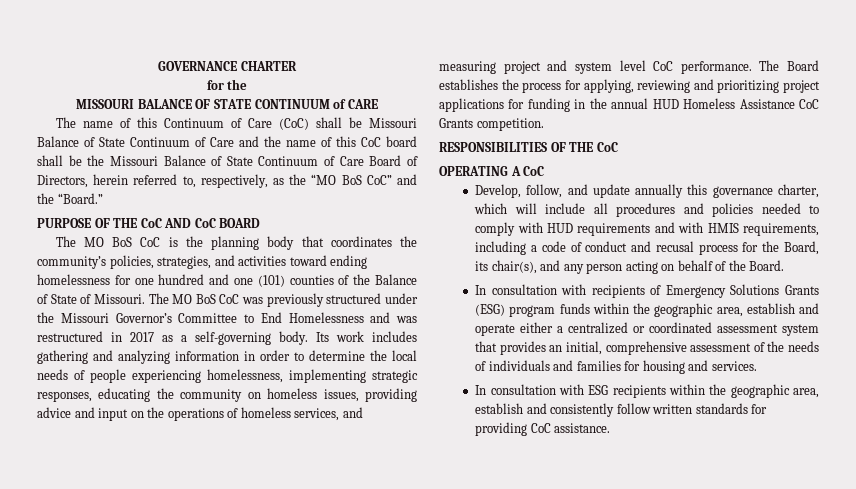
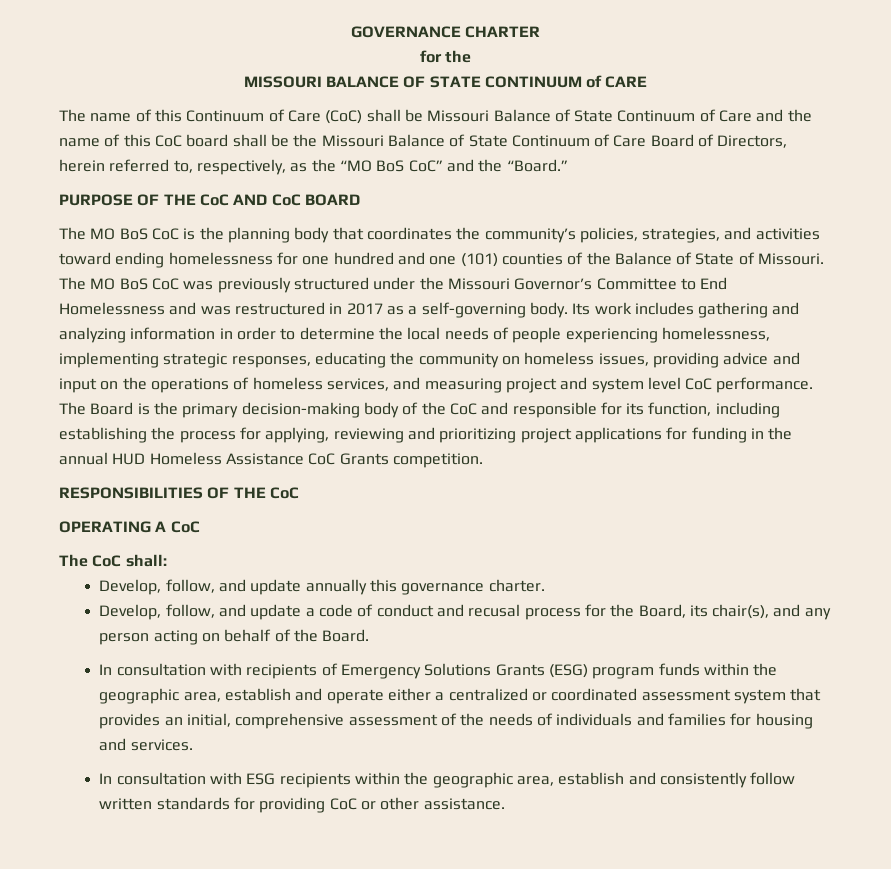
[439,79,498,90] establishes -> [137,402,780,418] [59,427,147,443] is the primary decision-making body of the CoC and responsible for its function, including establishing
(545, 171) none -> [59,554,167,567] // The CoC shall:
[778,184,819,198] [474,203,820,217] [475,222,819,236] [475,241,527,255] charter, which will include all procedures and policies needed to comply with HUD requirements and with HMIS requirements, including -> [488,579,545,592] [99,604,302,620] charter. // Develop, follow, and update
(551, 428) none -> [360,797,420,810] or other

